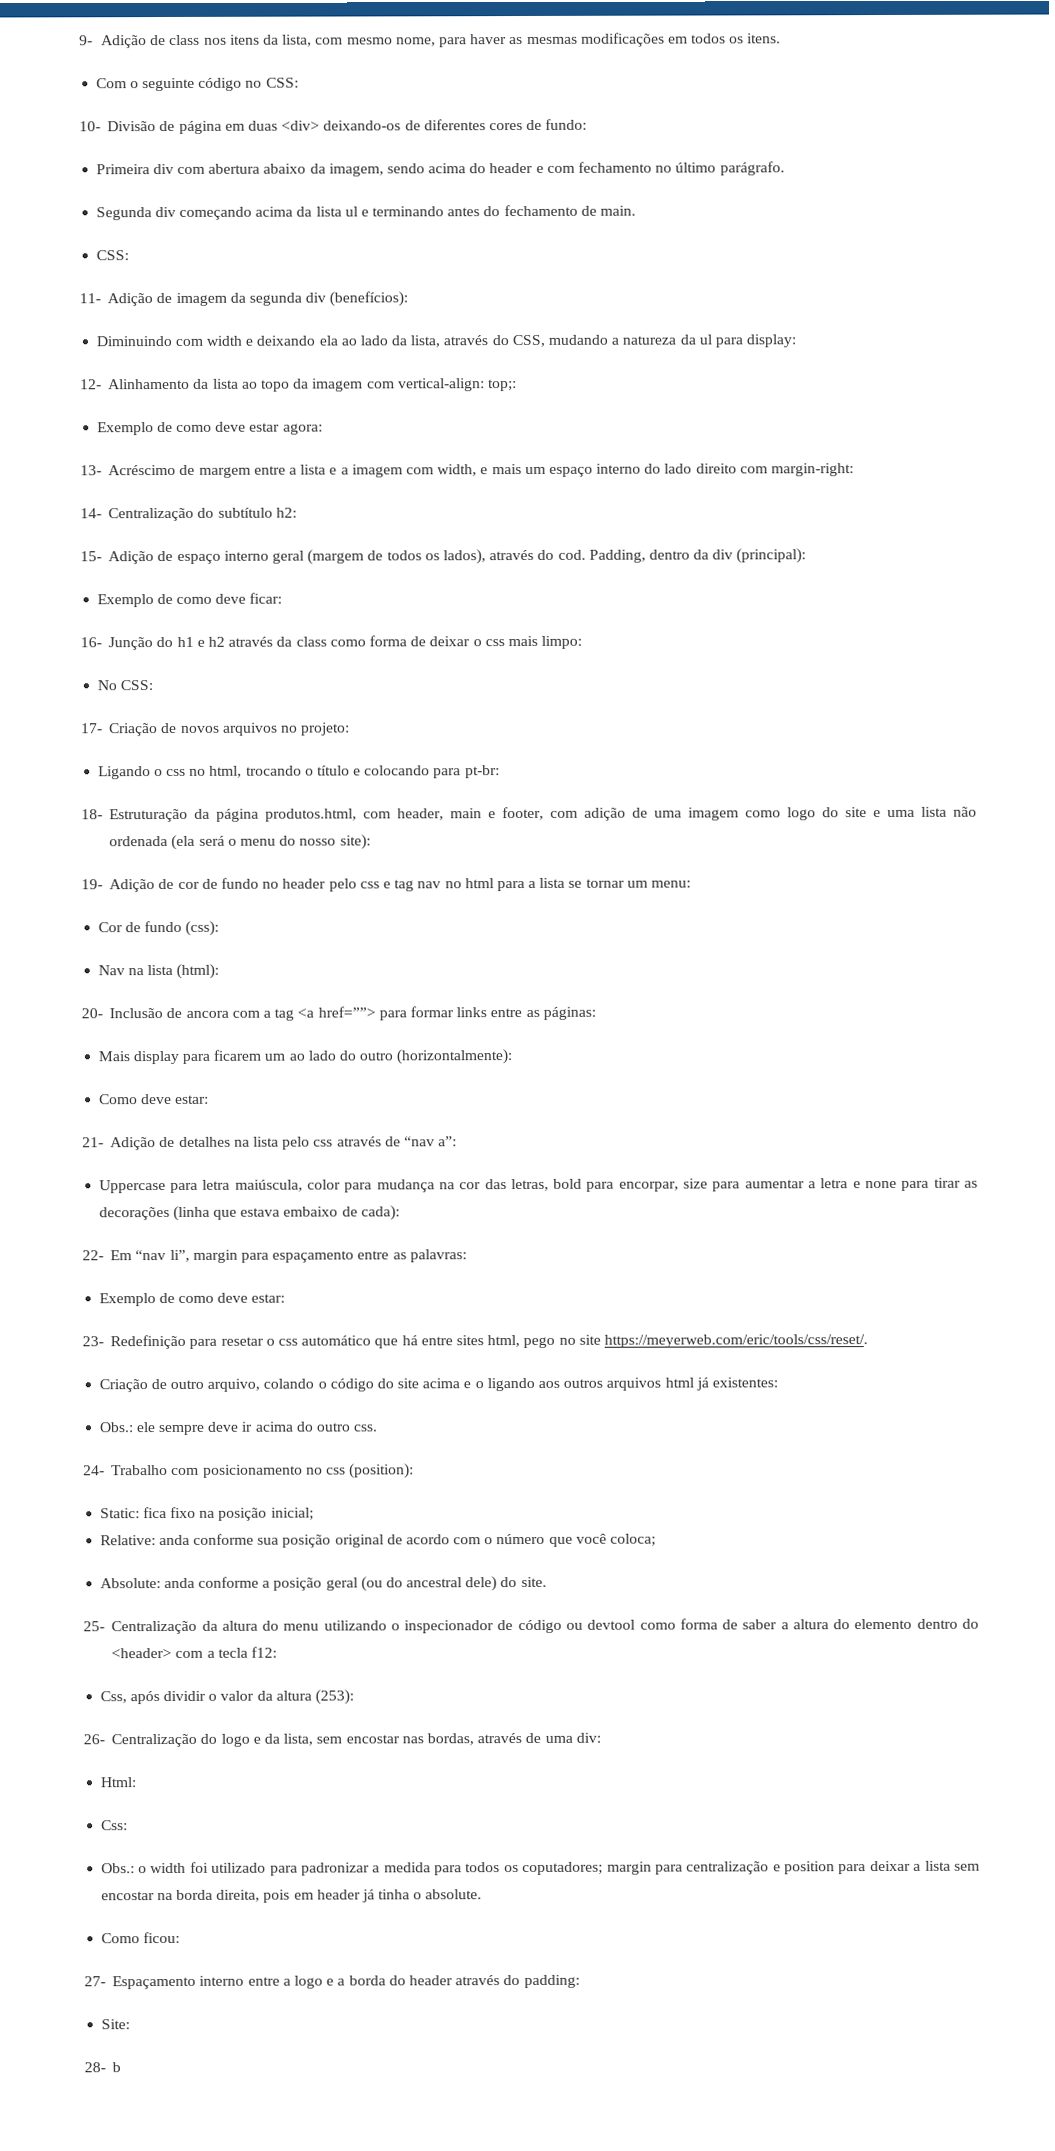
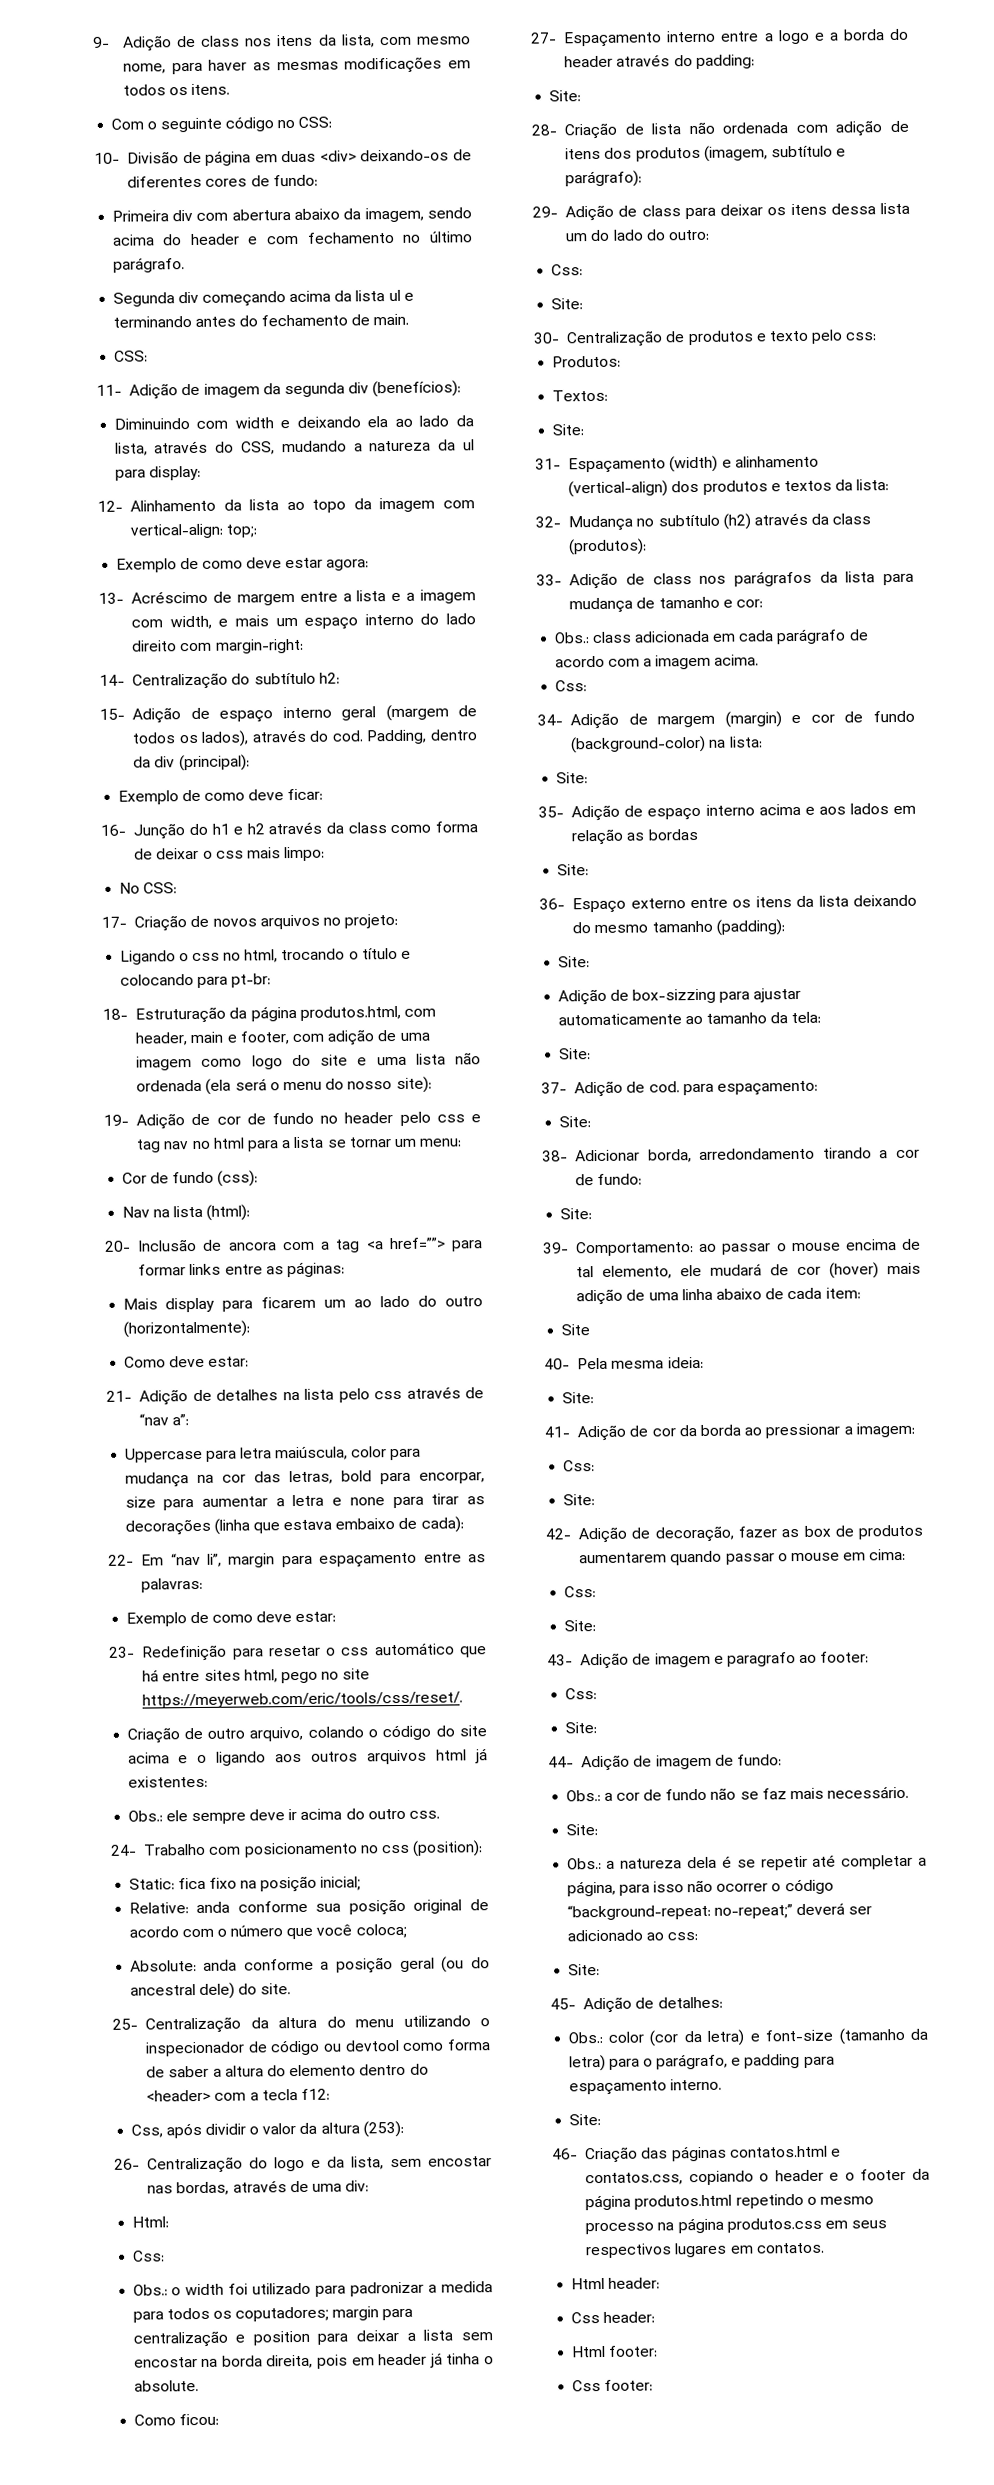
[112,2062,122,2073] b -> [564,120,909,140] [565,145,847,162] [565,170,643,188] [532,202,910,222] [565,229,710,242] [550,264,583,276] [550,298,583,310] [533,329,878,348] [551,355,621,368] [551,389,608,402] [551,424,584,436] [535,455,819,474] [568,479,890,498] [535,512,872,532] [569,538,648,556] [536,570,914,590] [569,596,763,614] [553,628,869,645] [554,654,760,670] [554,680,587,692] [537,710,915,730] [570,735,763,754] [555,772,588,784] [538,803,916,822] [571,828,699,846] [556,864,589,876] [539,894,917,914] [572,919,785,936] [557,956,590,968] [557,987,802,1006] [557,1011,822,1026] [558,1048,591,1060] [541,1080,818,1098] [558,1116,591,1128] [542,1147,920,1163] [575,1173,643,1186] [559,1208,592,1220] [543,1238,921,1257] [576,1262,921,1279] [576,1287,861,1306] [560,1324,590,1336] [544,1356,704,1370] [561,1392,594,1404] [544,1422,915,1442] [562,1460,595,1472] [562,1494,595,1506] [545,1524,923,1544] [579,1548,907,1566] [563,1586,596,1598] [563,1620,596,1632] [547,1651,870,1670] [564,1688,597,1700] [564,1722,597,1734] [548,1754,782,1772] [565,1785,910,1802] [565,1824,598,1836] [566,1854,928,1871] [566,1878,834,1897] [566,1902,873,1921] [566,1929,698,1942] [567,1964,600,1976] [550,1996,723,2014] [567,2027,928,2047] [568,2053,835,2072] [568,2078,722,2096] [568,2114,601,2126] [552,2145,841,2164] [585,2168,930,2186] [585,2193,874,2211] [585,2217,888,2235] [585,2242,825,2259] [570,2277,660,2290] [570,2311,655,2324] [570,2345,658,2358] [571,2379,653,2392] Criação de lista não ordenada com adição de itens dos produtos (imagem, subtítulo e parágrafo): // 29- Adição de class para deixar os itens dessa lista um do lado do outro: // Css: // Site: // 30- Centralização de produtos e texto pelo css: // Produtos: // Textos: // Site: // 31- Espaçamento (width) e alinhamento (vertical-align) dos produtos e textos da lista: // 32- Mudança no subtítulo (h2) através da class (produtos): // 33- Adição de class nos parágrafos da lista para mudança de tamanho e cor: // Obs.: class adicionada em cada parágrafo de acordo com a imagem acima. // Css: // 34- Adição de margem (margin) e cor de fundo (background-color) na lista: // Site: // 35- Adição de espaço interno acima e aos lados em relação as bordas // Site: // 36- Espaço externo entre os itens da lista deixando do mesmo tamanho (padding): // Site: // Adição de box-sizzing para ajustar automaticamente ao tamanho da tela: // Site: // 37- Adição de cod. para espaçamento: // Site: // 38- Adicionar borda, arredondamento tirando a cor de fundo: // Site: // 39- Comportamento: ao passar o mouse encima de tal elemento, ele mudará de cor (hover) mais adição de uma linha abaixo de cada item: // Site // 40- Pela mesma ideia: // Site: // 41- Adição de cor da borda ao pressionar a imagem: // Css: // Site: // 42- Adição de decoração, fazer as box de produtos aumentarem quando passar o mouse em cima: // Css: // Site: // 43- Adição de imagem e paragrafo ao footer: // Css: // Site: // 44- Adição de imagem de fundo: // Obs.: a cor de fundo não se faz mais necessário. // Site: // Obs.: a natureza dela é se repetir até completar a página, para isso não ocorrer o código “background-repeat: no-repeat;” deverá ser adicionado ao css: // Site: // 45- Adição de detalhes: // Obs.: color (cor da letra) e font-size (tamanho da letra) para o parágrafo, e padding para espaçamento interno. // Site: // 46- Criação das páginas contatos.html e contatos.css, copiando o header e o footer da página produtos.html repetindo o mesmo processo na página produtos.css em seus respectivos lugares em contatos. // Html header: // Css header: // Html footer: // Css footer:

